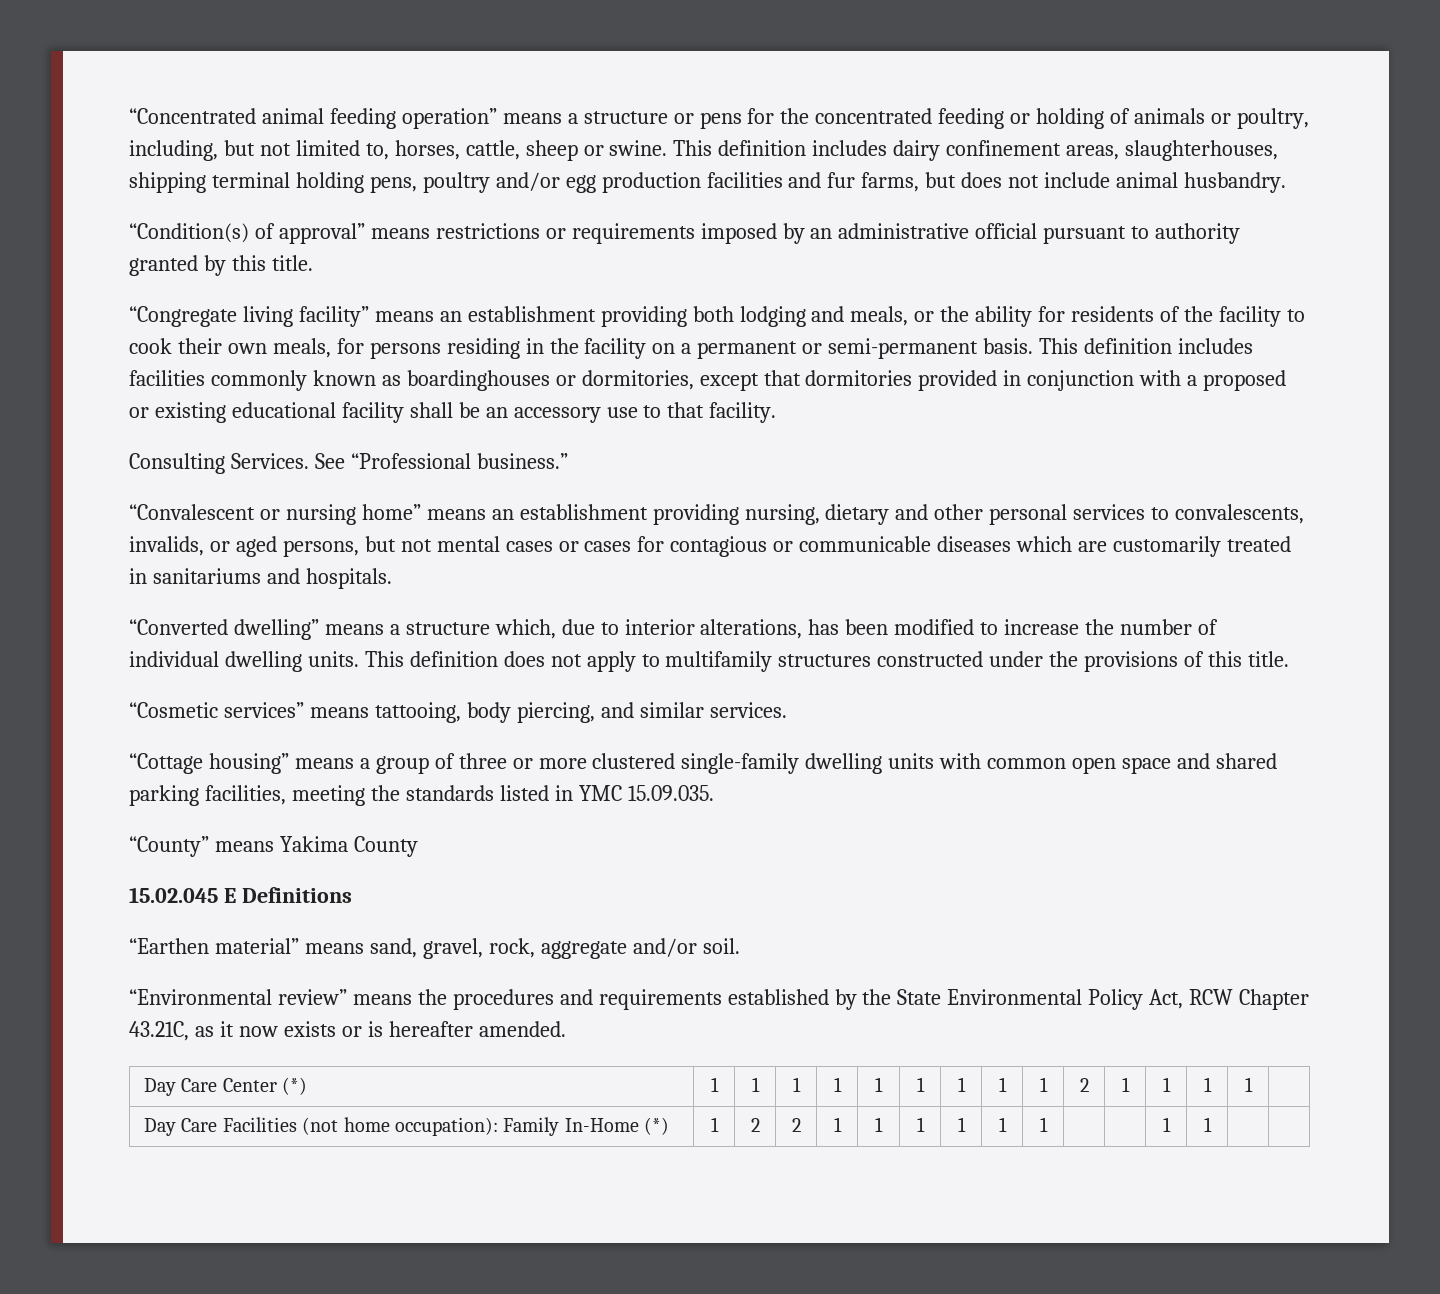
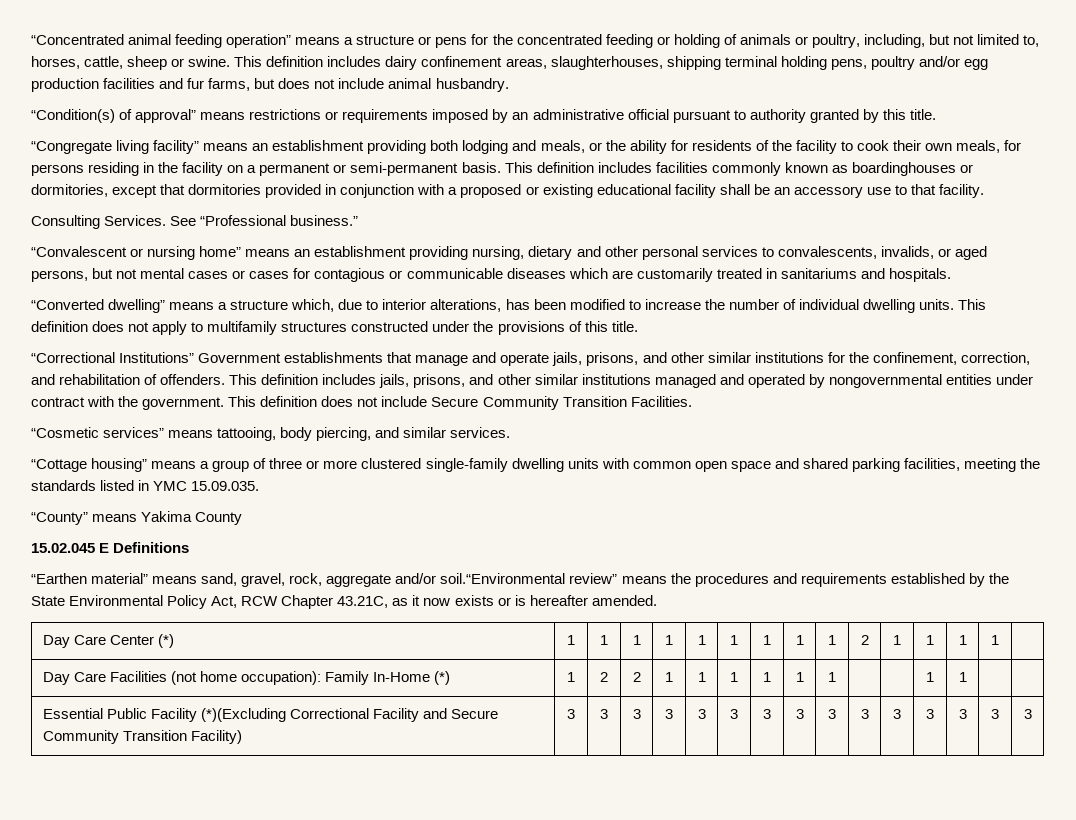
(1289, 659) none -> [31,352,1030,366] [31,374,1033,388] [31,396,692,410] // “Correctional Institutions” Government establishments that manage and operate jails, prisons, and other similar institutions for the confinement, correction, and rehabilitation of offenders. This definition includes jails, prisons, and other similar institutions managed and operated by nongovernmental entities under contract with the government. This definition does not include Secure Community Transition Facilities.
[702,938,740,954] [129,989,272,1005] soil. // “Environmental -> [440,573,566,584] soil.“Environmental
(1212, 1124) none -> [42,708,499,722] [42,730,242,744] [567,709,575,719] [600,709,608,719] [632,709,641,719] [665,709,673,719] [697,709,706,719] [730,709,738,719] [763,709,771,719] [795,709,804,719] [828,709,836,719] [860,709,869,719] [893,709,901,719] [926,709,934,719] [958,709,967,719] [991,709,999,719] [1023,709,1032,719] // Essential Public Facility (*)(Excluding Correctional Facility and Secure Community Transition Facility) | 3 | 3 | 3 | 3 | 3 | 3 | 3 | 3 | 3 | 3 | 3 | 3 | 3 | 3 | 3

